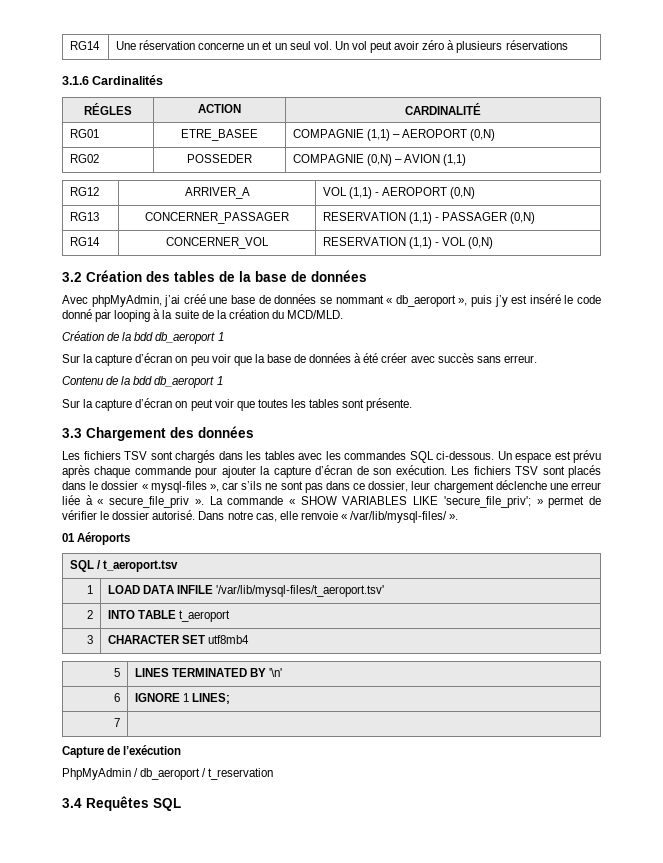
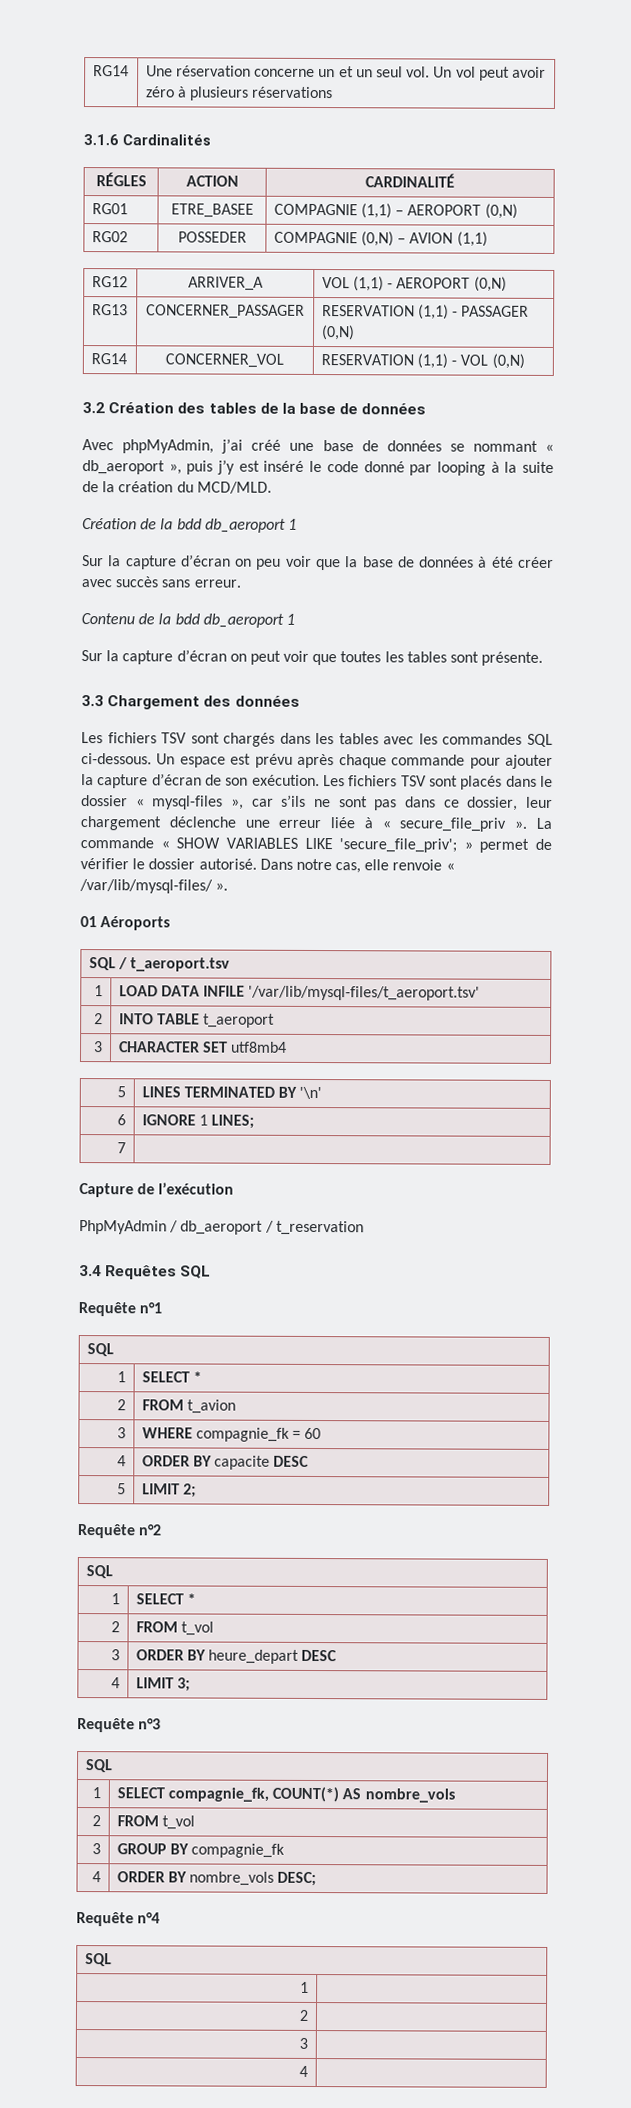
(181, 804) none -> [78,1302,163,1317] [86,1343,114,1357] [117,1371,127,1383] [141,1371,203,1383] [117,1399,127,1411] [141,1399,237,1414] [117,1427,127,1439] [141,1427,322,1442] [117,1455,127,1467] [141,1455,310,1470] [117,1483,127,1495] [141,1483,197,1498] [77,1524,163,1539] [85,1565,113,1579] [111,1593,121,1605] [135,1593,197,1605] [111,1621,121,1633] [135,1621,215,1636] [111,1649,121,1661] [135,1649,338,1664] [111,1677,121,1689] [135,1677,191,1692] [77,1718,162,1733] [84,1759,113,1773] [92,1787,102,1799] [116,1786,455,1803] [92,1815,102,1827] [116,1815,196,1830] [92,1843,102,1855] [116,1843,286,1858] [92,1871,102,1883] [116,1871,317,1887] [76,1912,161,1927] [84,1953,112,1967] [300,1981,310,1993] [299,2009,309,2021] [299,2037,309,2049] [299,2065,309,2077] // Requête n°1 // SQL // 1 | SELECT * // 2 | FROM t_avion // 3 | WHERE compagnie_fk = 60 // 4 | ORDER BY capacite DESC // 5 | LIMIT 2; // Requête n°2 // SQL // 1 | SELECT * // 2 | FROM t_vol // 3 | ORDER BY heure_depart DESC // 4 | LIMIT 3; // Requête n°3 // SQL // 1 | SELECT compagnie_fk, COUNT(*) AS nombre_vols // 2 | FROM t_vol // 3 | GROUP BY compagnie_fk // 4 | ORDER BY nombre_vols DESC; // Requête n°4 // SQL // 1 | // 2 | // 3 | // 4 |

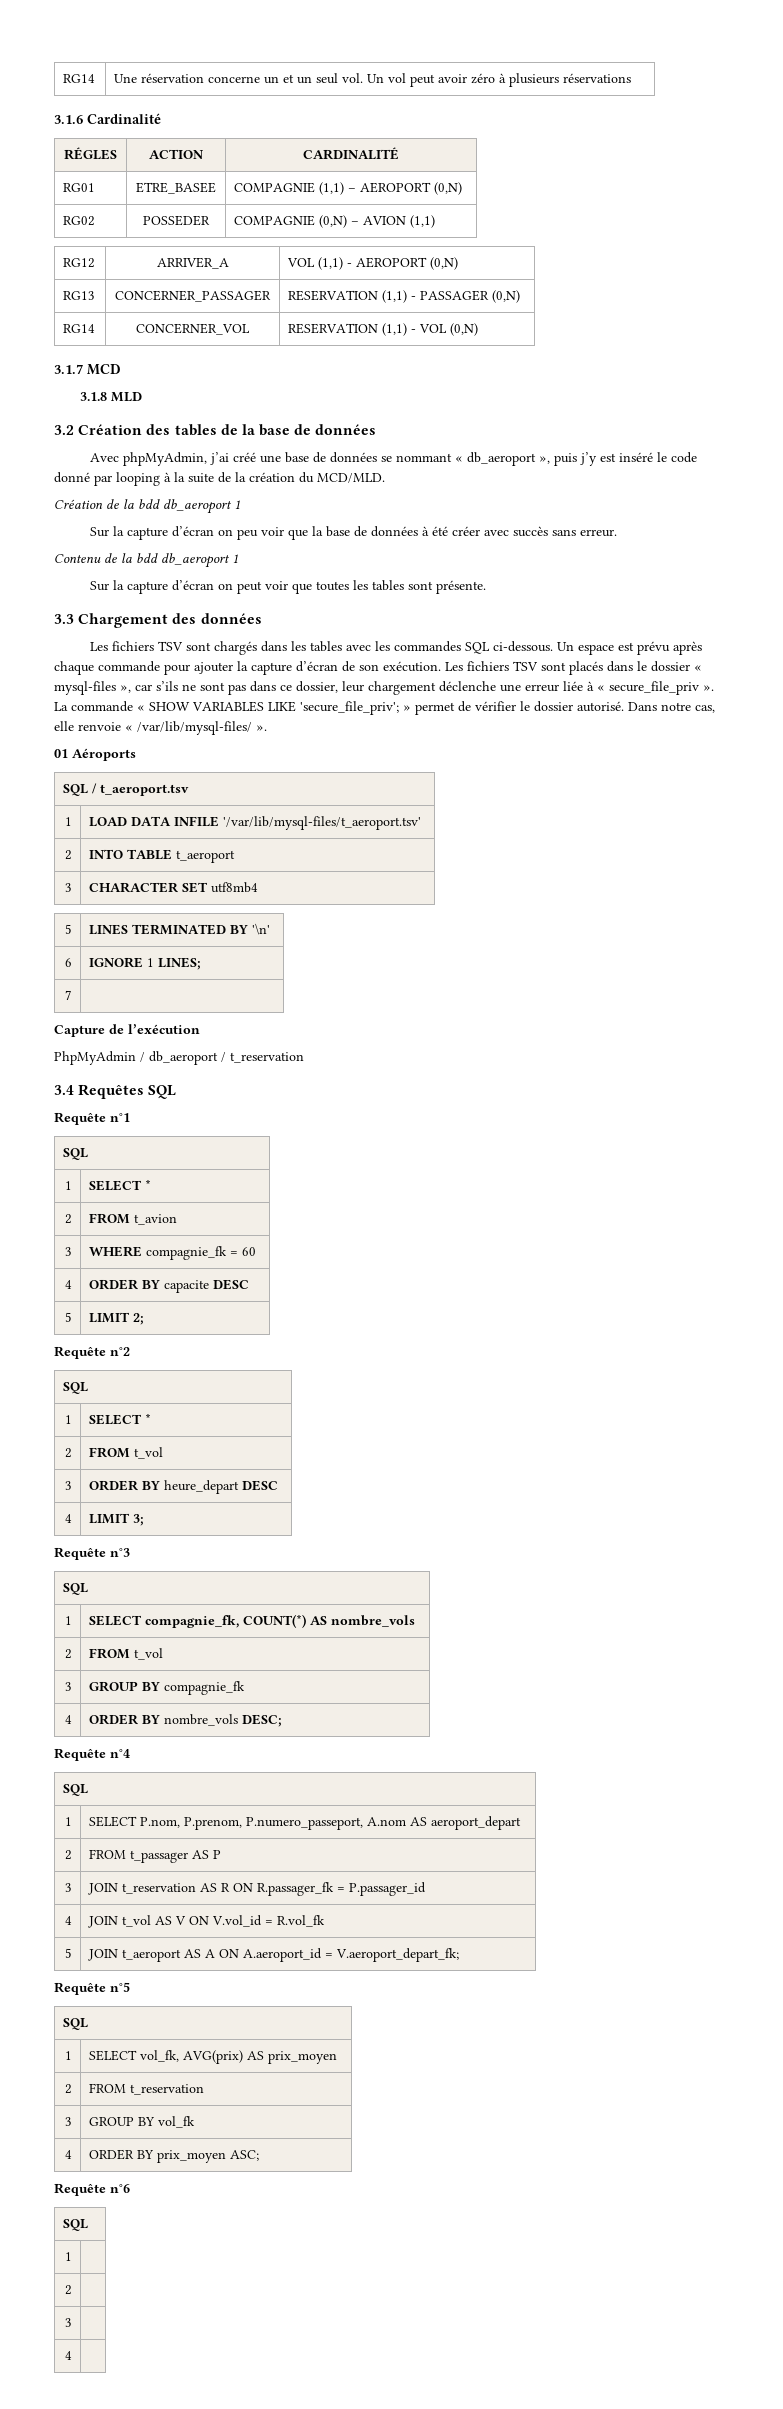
[122,134,212,146] Cardinalités -> [87,113,161,124] Cardinalité
(525, 361) none -> [54,364,121,375] [79,392,142,402] // 3.1.7 MCD // 3.1.8 MLD
(112, 1960) none -> [64,1817,72,1826] [89,1816,522,1830] [64,1850,72,1860] [89,1849,222,1863] [64,1883,72,1892] [88,1882,427,1896] [64,1916,72,1925] [88,1915,326,1928] [64,1948,72,1958] [88,1948,460,1962] [54,1982,130,1995] [63,2018,89,2030] [64,2051,72,2060] [89,2050,338,2064] [64,2084,72,2094] [89,2083,205,2095] [64,2117,72,2126] [89,2116,196,2128] [64,2150,72,2159] [89,2149,260,2163] [54,2183,130,2196] [63,2219,89,2231] // 1 | SELECT P.nom, P.prenom, P.numero_passeport, A.nom AS aeroport_depart // 2 | FROM t_passager AS P // 3 | JOIN t_reservation AS R ON R.passager_fk = P.passager_id // 4 | JOIN t_vol AS V ON V.vol_id = R.vol_fk // 5 | JOIN t_aeroport AS A ON A.aeroport_id = V.aeroport_depart_fk; // Requête n°5 // SQL // 1 | SELECT vol_fk, AVG(prix) AS prix_moyen // 2 | FROM t_reservation // 3 | GROUP BY vol_fk // 4 | ORDER BY prix_moyen ASC; // Requête n°6 // SQL

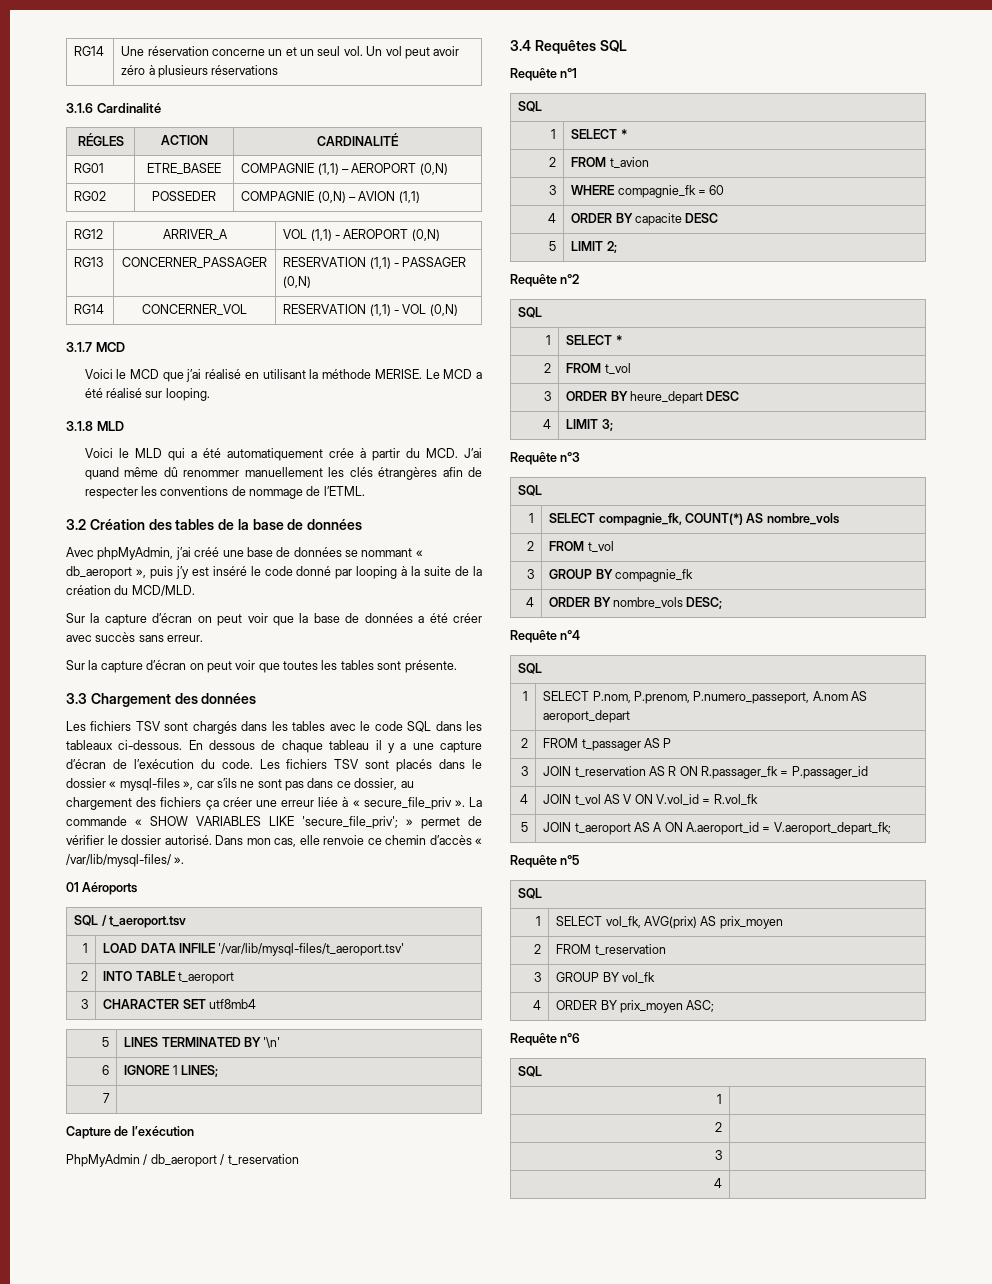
[79,392,142,402] 3.1.8 MLD -> [84,369,482,382] [84,388,210,401] [66,421,124,431] [84,448,482,461] [84,467,482,480] [84,486,365,499] Voici le MCD que j’ai réalisé en utilisant la méthode MERISE. Le MCD a été réalisé sur looping. // 3.1.8 MLD // Voici le MLD qui a été automatiquement crée à partir du MCD. J’ai quand même dû renommer manuellement les clés étrangères afin de respecter les conventions de nommage de l’ETML.
[54,499,240,514] [89,526,258,540] // Création de la bdd db_aeroport 1 // Sur la capture d’écran on peu -> [66,613,243,626] // Sur la capture d’écran on peut
[421,526,429,536] à -> [418,616,425,623] a
[54,553,238,568] // Contenu de la bdd db_aeroport 1 -> (204, 638) none
[374,641,702,655] [54,661,441,675] les commandes SQL ci-dessous. Un espace est prévu après chaque commande pour ajouter la capture d’écran de son exécution. -> [360,721,482,732] [66,740,483,753] [66,759,253,769] le code SQL dans les tableaux ci-dessous. En dessous de chaque tableau il y a une capture d’écran de l’exécution du code.
[342,681,496,695] leur chargement déclenche -> [400,781,414,788] [66,797,252,810] au chargement des fichiers ça créer
[661,702,691,711] notre -> [246,838,271,845] mon
(121, 726) none -> [367,835,472,845] ce chemin d’accès

